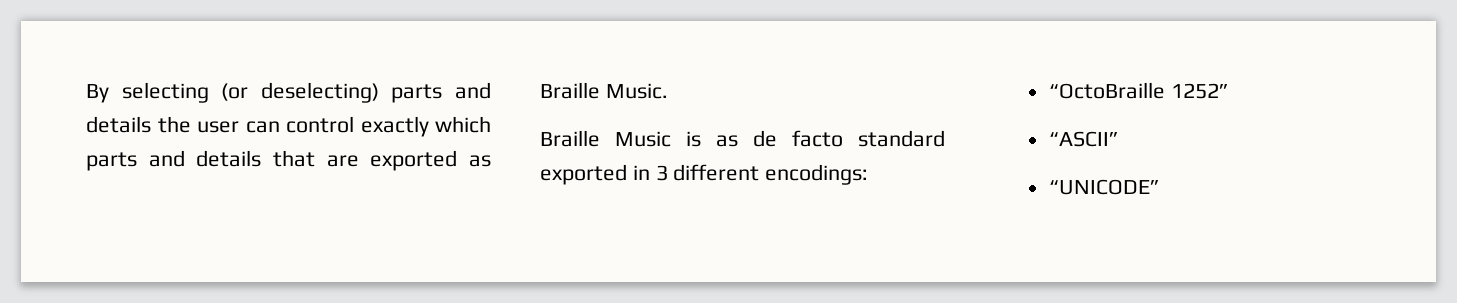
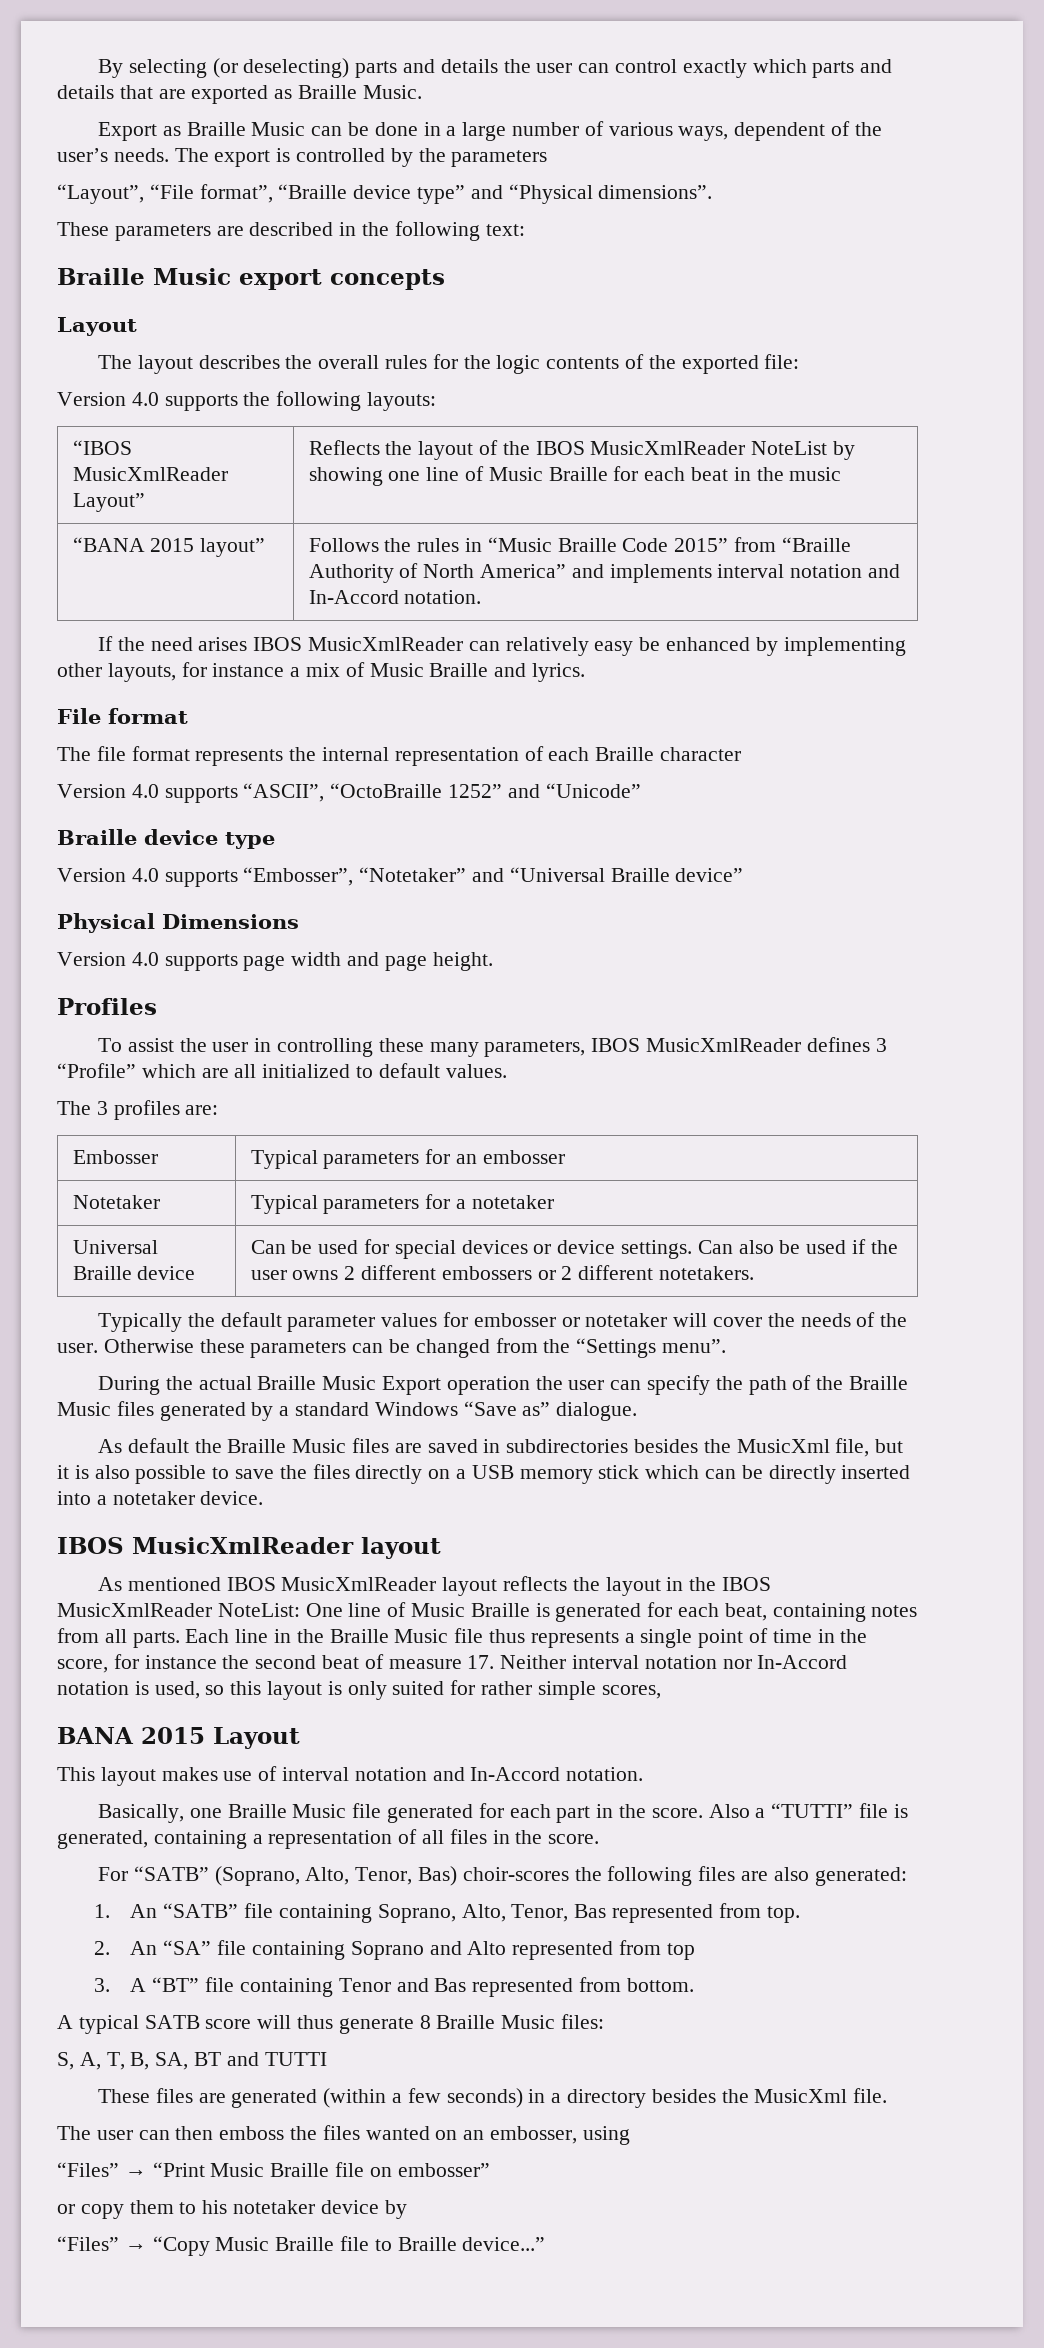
[540,130,945,147] [540,164,869,185] [1048,82,1229,99] [1048,131,1119,147] [1048,179,1160,195] Braille Music is as de facto standard exported in 3 different encodings: // “OctoBraille 1252” // “ASCII” // “UNICODE” -> [98,121,882,141] [57,148,548,167] [57,184,713,204] [57,221,525,241] [57,268,445,290] [57,317,137,336] [98,354,800,374] [57,391,437,411] [72,440,132,455] [72,467,228,481] [72,493,145,512] [308,440,856,460] [308,466,842,486] [72,537,266,557] [308,537,851,552] [308,563,901,583] [308,590,482,604] [98,636,906,656] [57,662,586,682] [57,708,188,724] [57,746,742,766] [57,783,641,803] [57,829,275,849] [57,867,744,887] [57,913,299,933] [57,952,493,971] [57,998,157,1015] [98,1037,887,1057] [57,1063,507,1078] [57,1100,219,1120] [72,1150,158,1164] [250,1149,565,1169] [72,1195,160,1209] [250,1194,554,1214] [72,1240,158,1254] [72,1266,196,1280] [250,1239,898,1259] [250,1265,755,1280] [98,1312,908,1332] [57,1338,727,1358] [98,1375,909,1395] [57,1401,638,1421] [98,1438,904,1457] [57,1464,911,1484] [57,1491,264,1505] [57,1537,441,1559] [98,1576,772,1596] [57,1602,918,1622] [57,1628,868,1648] [57,1654,848,1673] [57,1680,661,1700] [57,1727,300,1749] [57,1766,644,1786] [98,1803,908,1823] [57,1829,600,1849] [98,1866,907,1886] [93,1903,800,1923] [93,1940,695,1960] [93,1977,694,1997] [57,2014,605,2034] [57,2052,327,2070] [98,2088,888,2108] [57,2125,630,2145] [57,2162,490,2177] [57,2200,407,2219] [57,2236,546,2256] Export as Braille Music can be done in a large number of various ways, dependent of the user’s needs. The export is controlled by the parameters // “Layout”, “File format”, “Braille device type” and “Physical dimensions”. // These parameters are described in the following text: // Braille Music export concepts // Layout // The layout describes the overall rules for the logic contents of the exported file: // Version 4.0 supports the following layouts: // “IBOS MusicXmlReader Layout” | Reflects the layout of the IBOS MusicXmlReader NoteList by showing one line of Music Braille for each beat in the music // “BANA 2015 layout” | Follows the rules in “Music Braille Code 2015” from “Braille Authority of North America” and implements interval notation and In-Accord notation. // If the need arises IBOS MusicXmlReader can relatively easy be enhanced by implementing other layouts, for instance a mix of Music Braille and lyrics. // File format // The file format represents the internal representation of each Braille character // Version 4.0 supports “ASCII”, “OctoBraille 1252” and “Unicode” // Braille device type // Version 4.0 supports “Embosser”, “Notetaker” and “Universal Braille device” // Physical Dimensions // Version 4.0 supports page width and page height. // Profiles // To assist the user in controlling these many parameters, IBOS MusicXmlReader defines 3 “Profile” which are all initialized to default values. // The 3 profiles are: // Embosser | Typical parameters for an embosser // Notetaker | Typical parameters for a notetaker // Universal Braille device | Can be used for special devices or device settings. Can also be used if the user owns 2 different embossers or 2 different notetakers. // Typically the default parameter values for embosser or notetaker will cover the needs of the user. Otherwise these parameters can be changed from the “Settings menu”. // During the actual Braille Music Export operation the user can specify the path of the Braille Music files generated by a standard Windows “Save as” dialogue. // As default the Braille Music files are saved in subdirectories besides the MusicXml file, but it is also possible to save the files directly on a USB memory stick which can be directly inserted into a notetaker device. // IBOS MusicXmlReader layout // As mentioned IBOS MusicXmlReader layout reflects the layout in the IBOS MusicXmlReader NoteList: One line of Music Braille is generated for each beat, containing notes from all parts. Each line in the Braille Music file thus represents a single point of time in the score, for instance the second beat of measure 17. Neither interval notation nor In-Accord notation is used, so this layout is only suited for rather simple scores, // BANA 2015 Layout // This layout makes use of interval notation and In-Accord notation. // Basically, one Braille Music file generated for each part in the score. Also a “TUTTI” file is generated, containing a representation of all files in the score. // For “SATB” (Soprano, Alto, Tenor, Bas) choir-scores the following files are also generated: // 1. An “SATB” file containing Soprano, Alto, Tenor, Bas represented from top. // 2. An “SA” file containing Soprano and Alto represented from top // 3. A “BT” file containing Tenor and Bas represented from bottom. // A typical SATB score will thus generate 8 Braille Music files: // S, A, T, B, SA, BT and TUTTI // These files are generated (within a few seconds) in a directory besides the MusicXml file. // The user can then emboss the files wanted on an embosser, using // “Files” → “Print Music Braille file on embosser” // or copy them to his notetaker device by // “Files” → “Copy Music Braille file to Braille device...”

